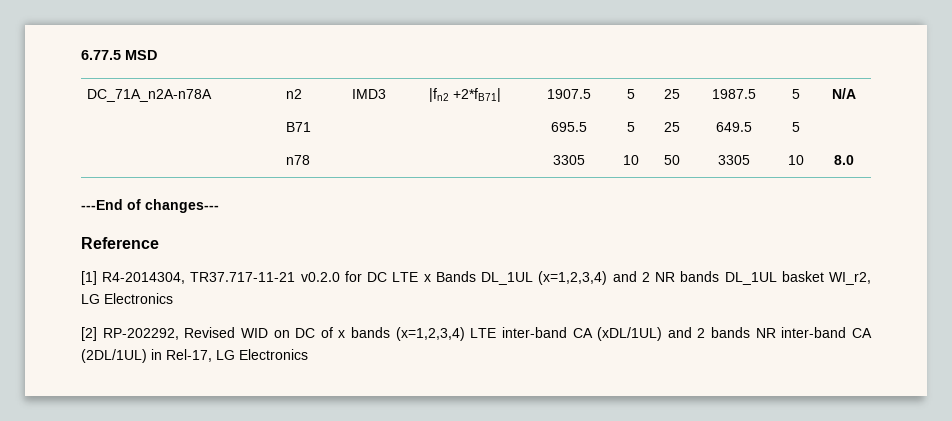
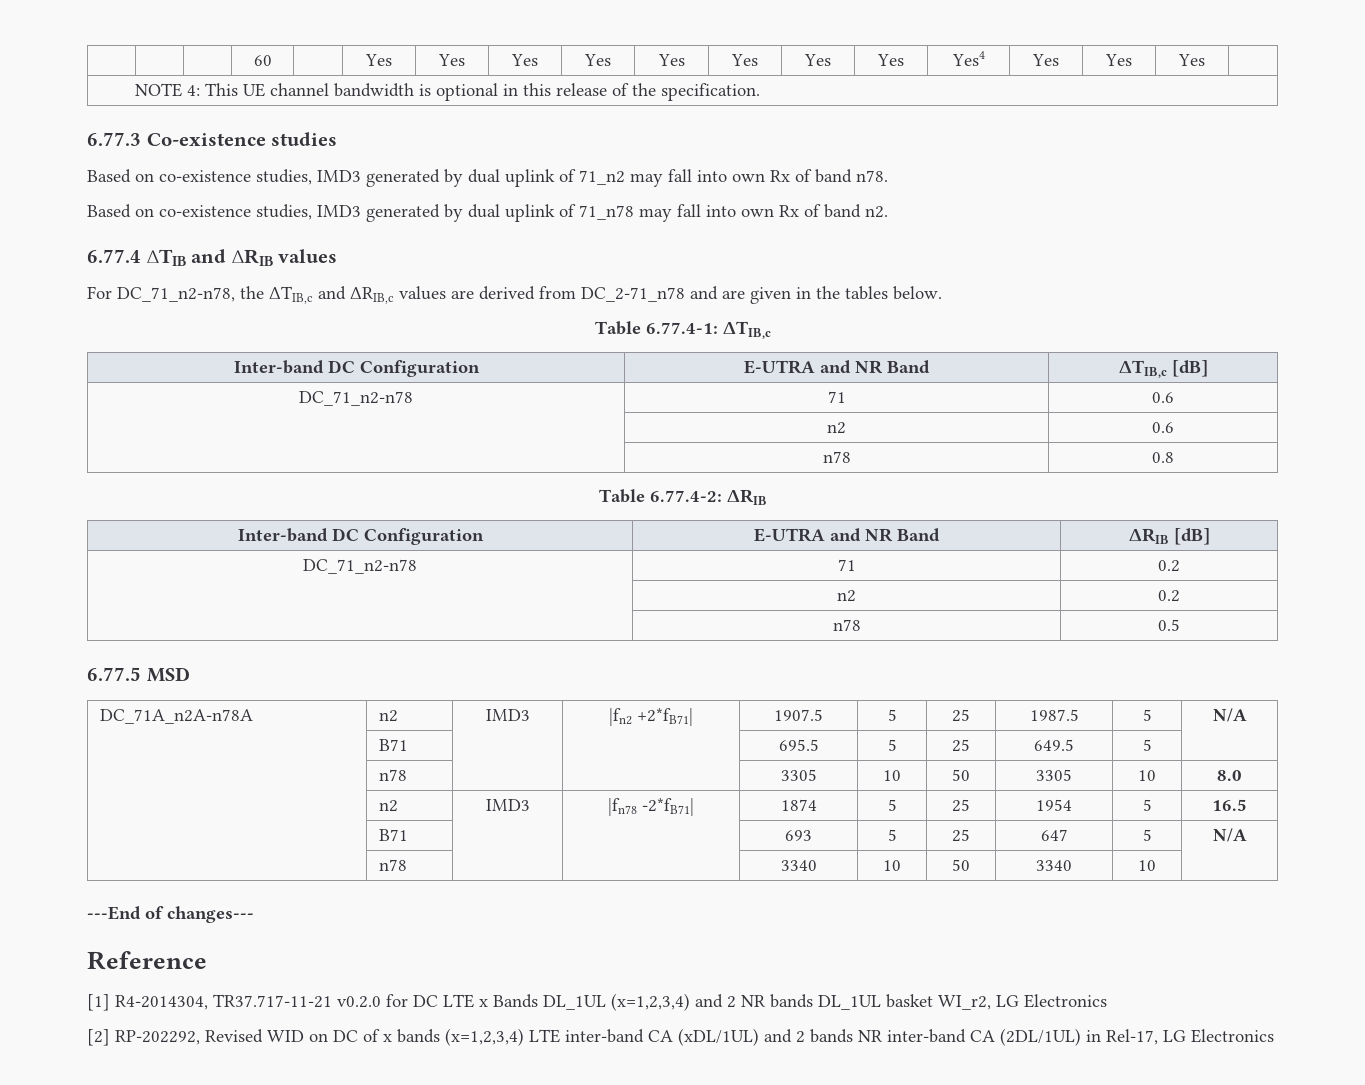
(81, 55) none -> [253,55,272,66] [365,54,392,66] [438,54,465,66] [511,54,538,66] [584,54,611,66] [657,54,685,66] [731,54,758,66] [804,54,831,66] [877,54,904,66] [951,51,985,66] [1032,54,1059,66] [1105,54,1132,66] [1178,54,1205,66] [135,83,761,101] [87,132,338,146] [87,169,888,187] [87,204,888,222] [87,249,338,266] [87,286,942,304] [594,321,771,339] [233,360,480,377] [744,360,931,374] [1118,360,1208,378] [299,391,413,406] [827,391,846,403] [1152,392,1174,403] [827,422,847,434] [1152,422,1174,433] [822,451,851,463] [1152,452,1174,463] [598,489,767,505] [237,528,484,545] [754,528,941,542] [1128,528,1210,545] [303,559,417,574] [837,559,856,571] [1158,560,1180,572] [837,590,857,602] [1158,590,1180,602] [832,619,861,631] [1158,619,1180,631] | | | 60 | | Yes | Yes | Yes | Yes | Yes | Yes | Yes | Yes | Yes4 | Yes | Yes | Yes | // NOTE 4: This UE channel bandwidth is optional in this release of the specification. // 6.77.3 Co-existence studies // Based on co-existence studies, IMD3 generated by dual uplink of 71_n2 may fall into own Rx of band n78. // Based on co-existence studies, IMD3 generated by dual uplink of 71_n78 may fall into own Rx of band n2. // 6.77.4 ∆TIB and ∆RIB values // For DC_71_n2-n78, the ΔTIB,c and ΔRIB,c values are derived from DC_2-71_n78 and are given in the tables below. // Table 6.77.4-1: ΔTIB,c // Inter-band DC Configuration | E-UTRA and NR Band | ΔTIB,c [dB] // DC_71_n2-n78 | 71 | 0.6 // | n2 | 0.6 // | n78 | 0.8 // Table 6.77.4-2: ΔRIB // Inter-band DC Configuration | E-UTRA and NR Band | ΔRIB [dB] // DC_71_n2-n78 | 71 | 0.2 // | n2 | 0.2 // | n78 | 0.5 //
(854, 160) none -> [378,800,398,812] [485,799,530,811] [608,798,695,816] [780,799,817,811] [887,799,897,811] [952,799,970,812] [1036,799,1072,811] [1142,799,1152,811] [1212,799,1247,811] [378,829,408,841] [785,830,812,841] [887,829,897,841] [952,829,970,842] [1040,829,1068,841] [1142,829,1152,841] [1212,828,1247,842] [378,859,407,871] [780,860,817,871] [883,860,901,871] [952,859,970,871] [1036,860,1072,871] [1138,860,1156,871] // | n2 | IMD3 | |fn78 -2*fB71| | 1874 | 5 | 25 | 1954 | 5 | 16.5 // | B71 | | | 693 | 5 | 25 | 647 | 5 | N/A // | n78 | | | 3340 | 10 | 50 | 3340 | 10 |

